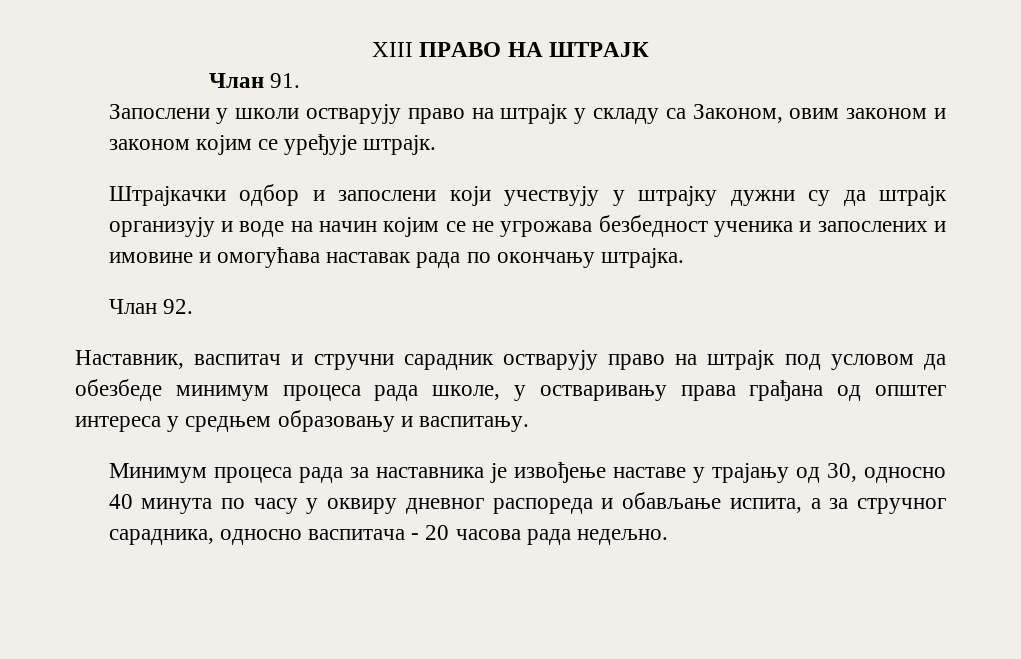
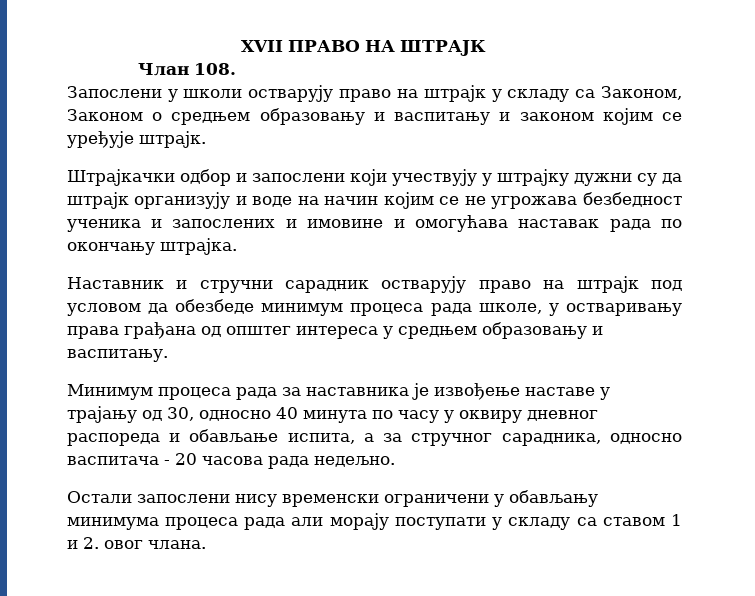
[372,42,414,57] XIII -> [240,40,283,52] XVII
[270,73,301,88] 91. -> [193,63,236,75] 108.
[789,108,928,119] овим законом -> [66,108,490,125] Законом о средњем образовању и васпитању
[108,299,193,314] [75,350,282,369] Члан 92. // Наставник, васпитач -> [66,277,164,289] Наставник
(668, 537) none -> [66,490,598,507] [66,513,682,530] [66,537,206,549] // Остали запослени нису временски ограничени у обављању минимума процеса рада али морају поступати у складу са ставом 1 и 2. овог члана.

